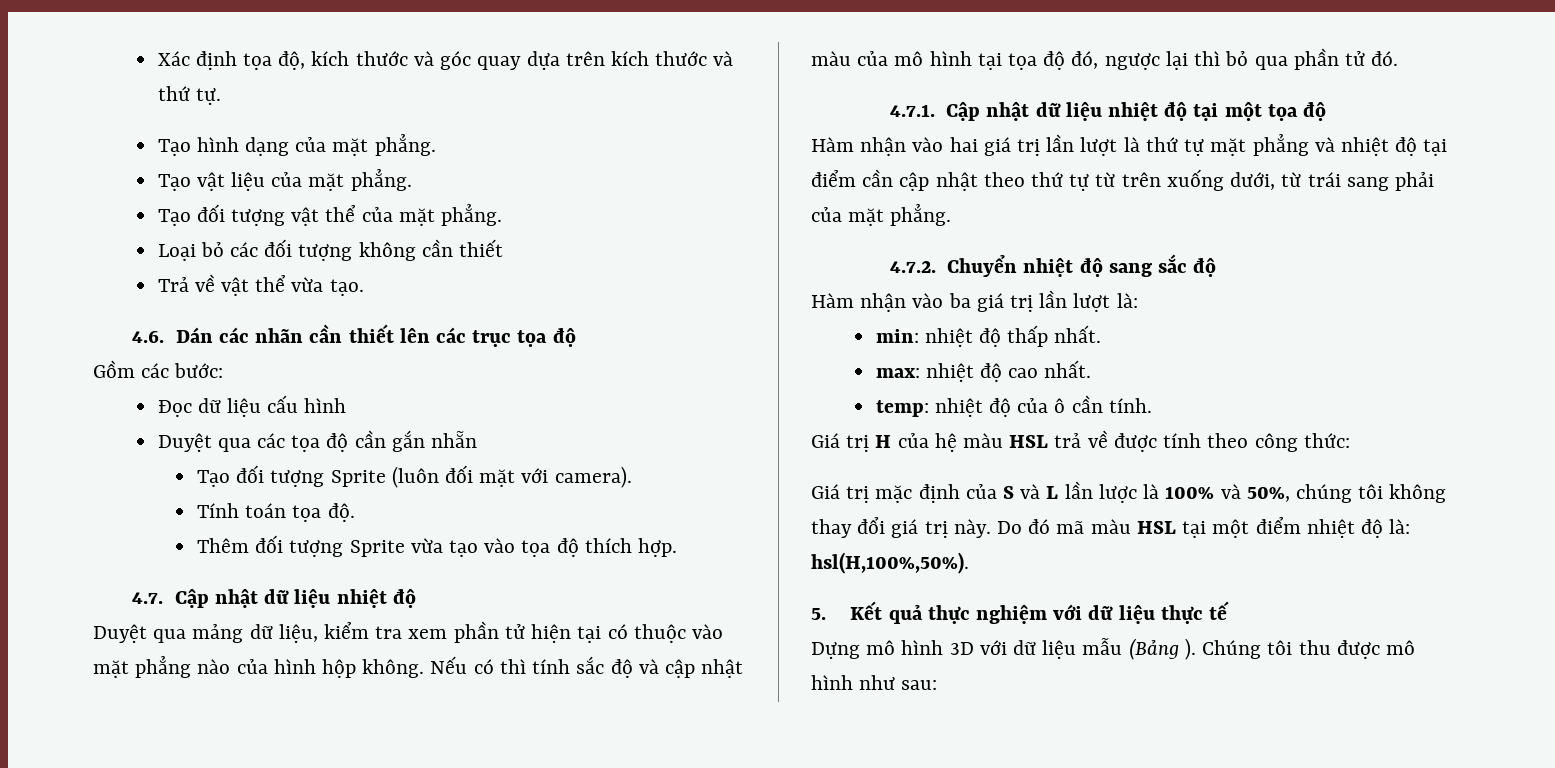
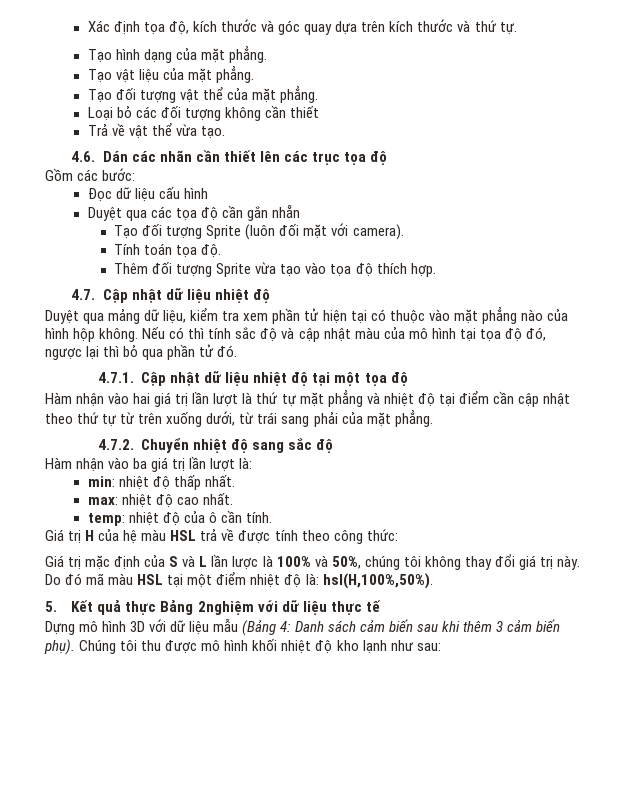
[975,604,1047,624] nghiệm -> [160,600,254,615] Bảng 2nghiệm
[1184,638,1196,660] ). -> [280,619,560,632] [44,639,75,655] 4: Danh sách cảm biến sau khi thêm 3 cảm biến phụ).
(853, 682) none -> [252,638,387,654] khối nhiệt độ kho lạnh

